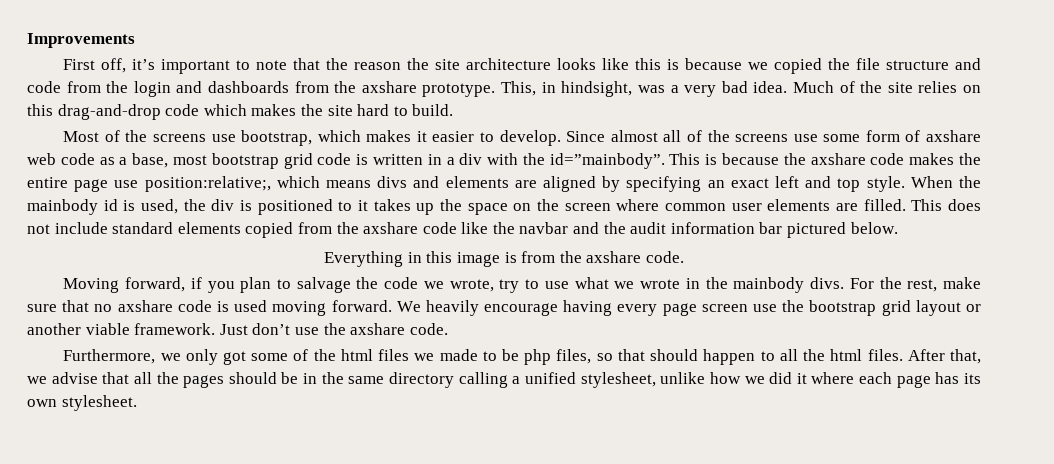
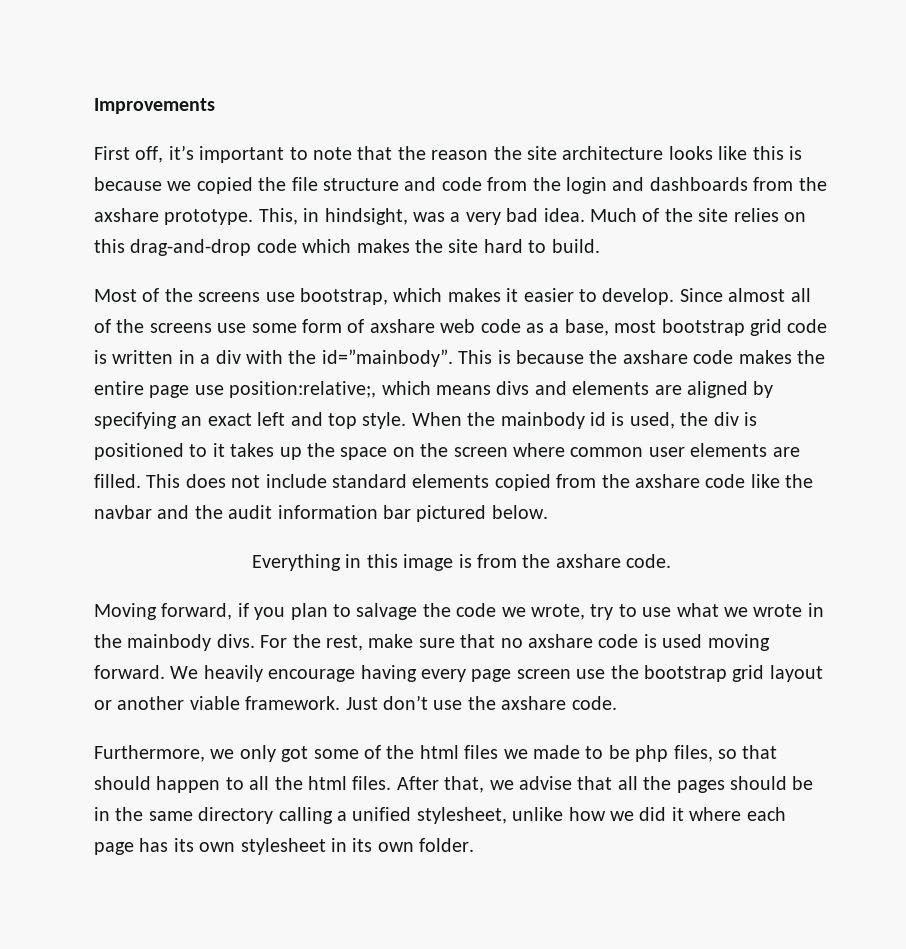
[61,395,137,411] stylesheet. -> [240,838,475,855] stylesheet in its own folder.

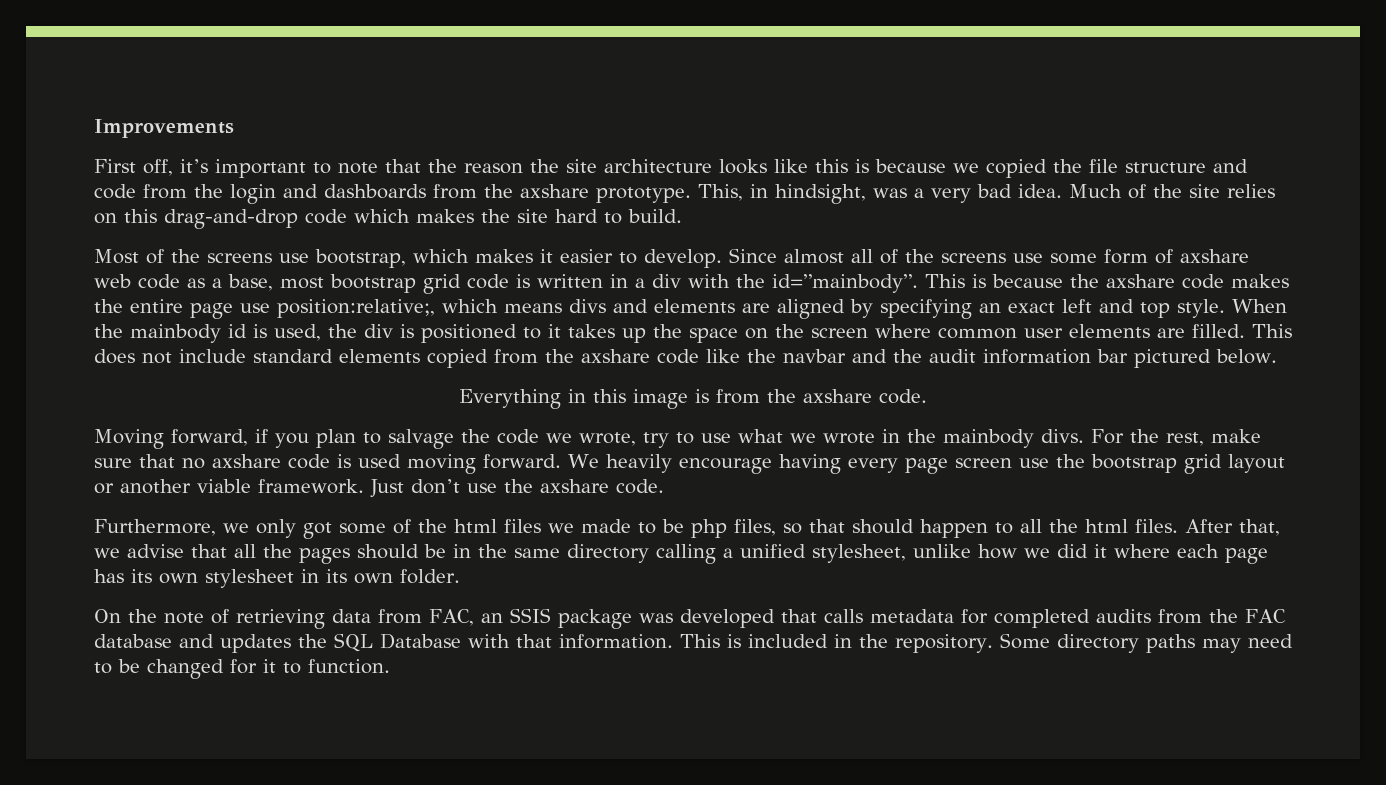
(475, 845) none -> [94,608,1286,629] [94,633,1293,653] [94,659,390,679] // On the note of retrieving data from FAC, an SSIS package was developed that calls metadata for completed audits from the FAC database and updates the SQL Database with that information. This is included in the repository. Some directory paths may need to be changed for it to function.

